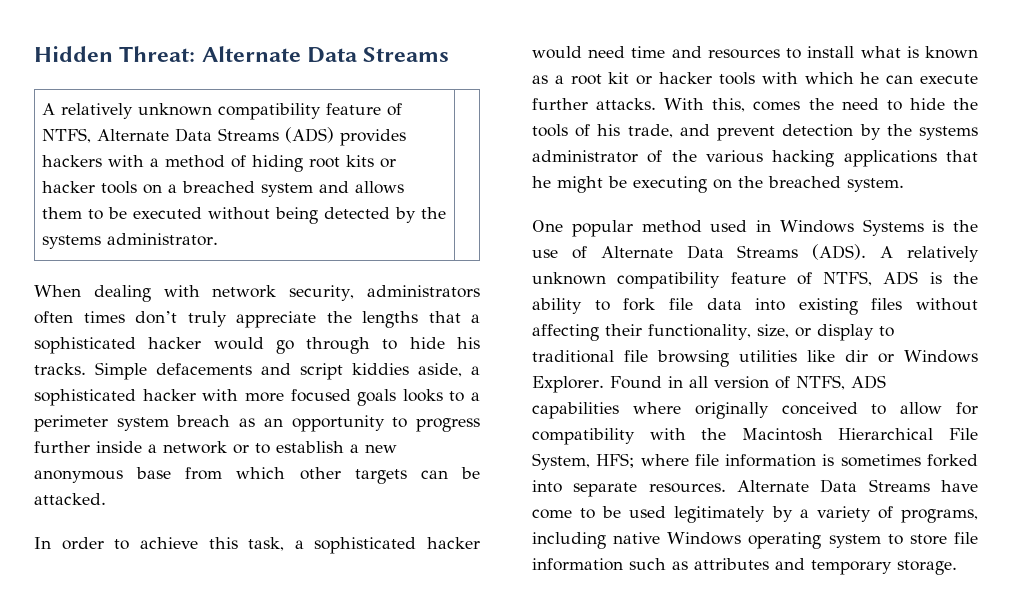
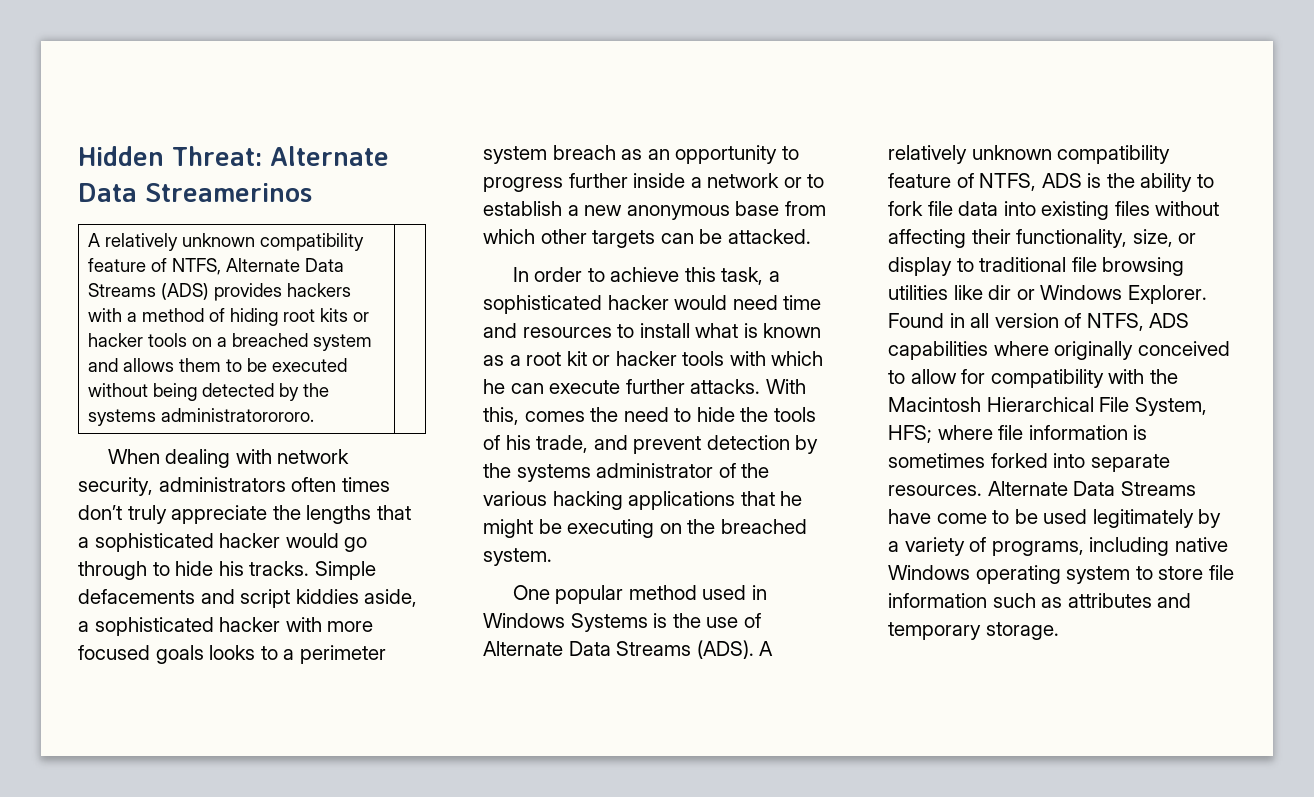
[363,47,450,62] Streams -> [145,183,312,202] Streamerinos
[106,233,218,246] administrator. -> [161,408,315,422] administratorororo.

